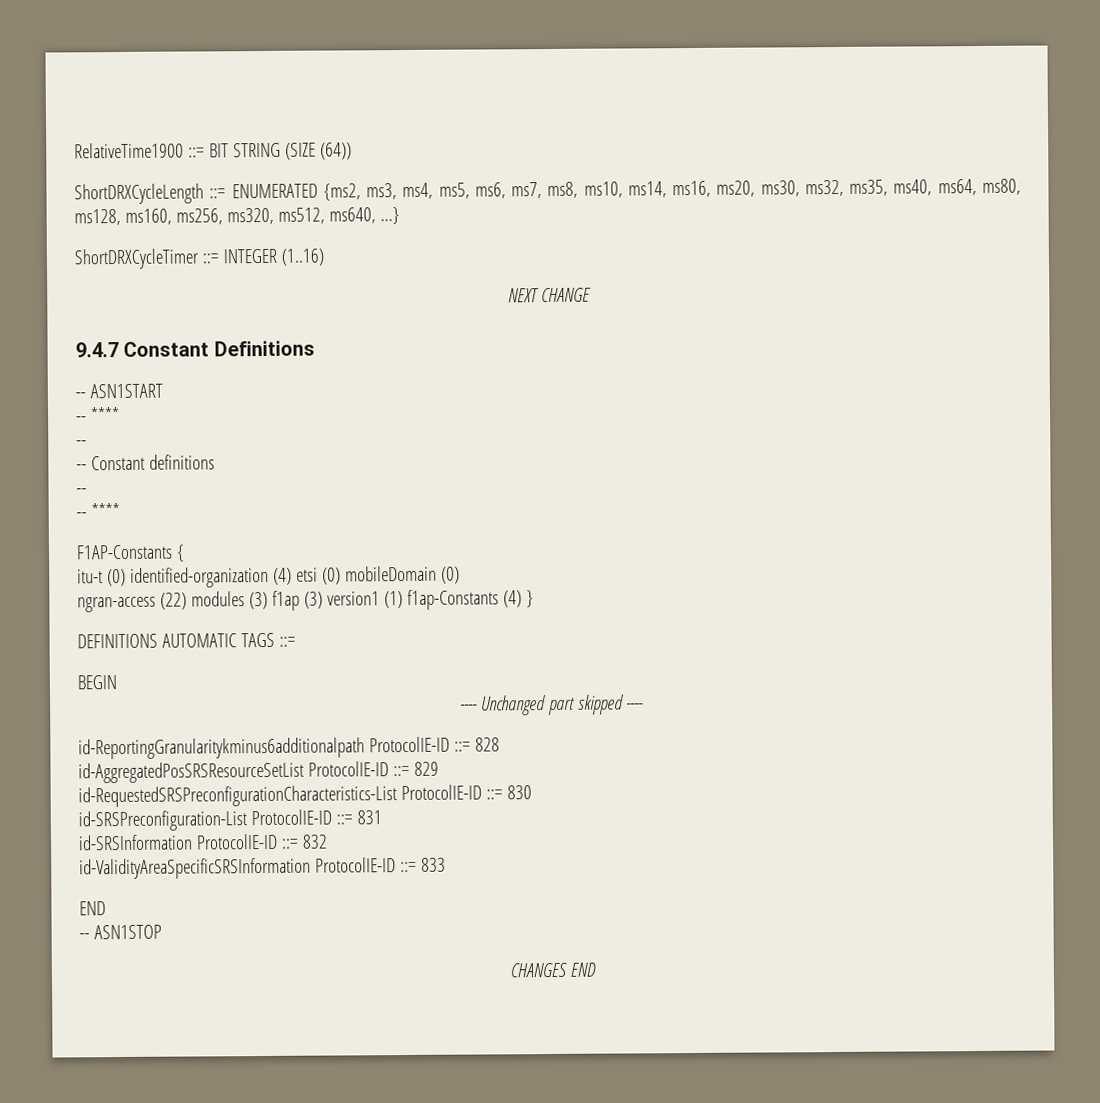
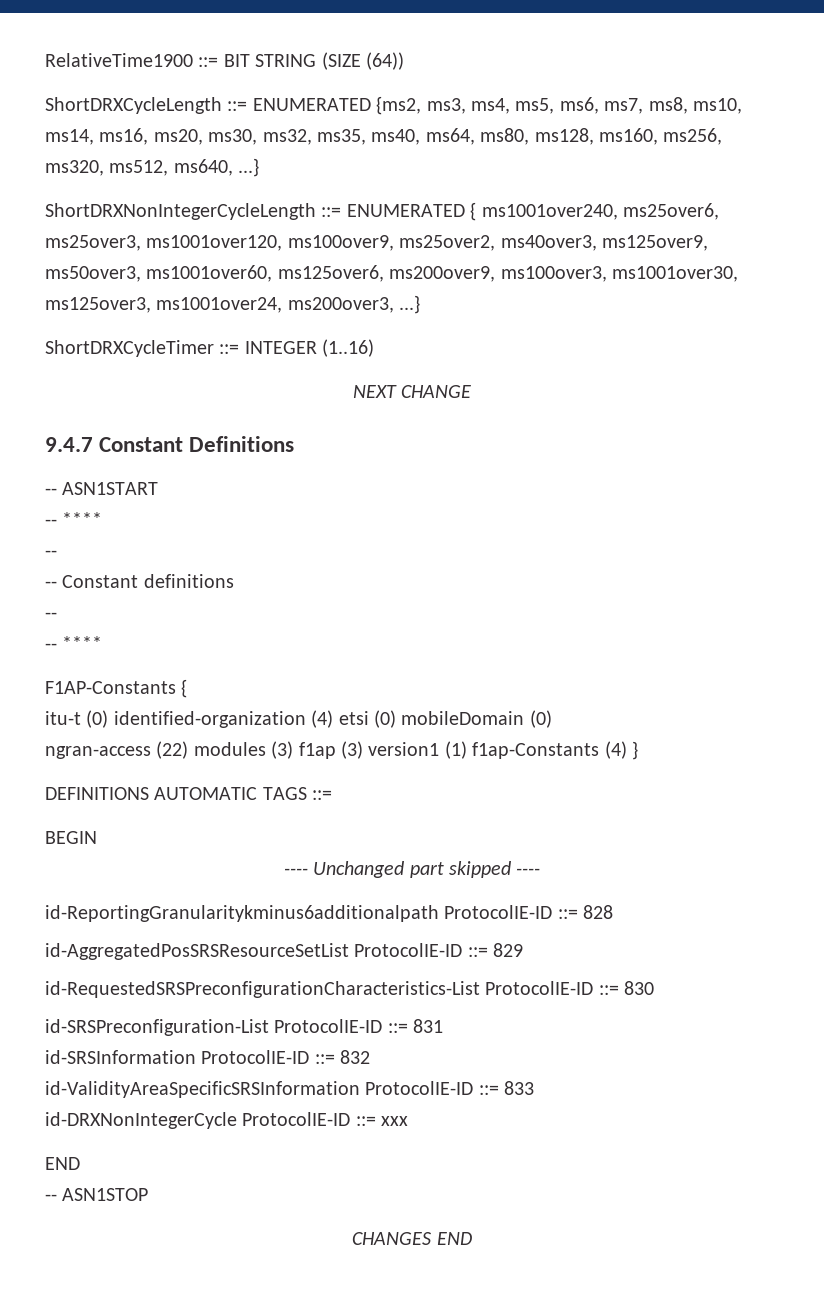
(400, 216) none -> [45,202,719,221] [45,235,708,251] [45,265,738,282] [45,295,421,314] // ShortDRXNonIntegerCycleLength ::= ENUMERATED { ms1001over240, ms25over6, ms25over3, ms1001over120, ms100over9, ms25over2, ms40over3, ms125over9, ms50over3, ms1001over60, ms125over6, ms200over9, ms100over3, ms1001over30, ms125over3, ms1001over24, ms200over3, ...}
(446, 864) none -> [45,1112,409,1129] // id-DRXNonIntegerCycle ProtocolIE-ID ::= xxx

